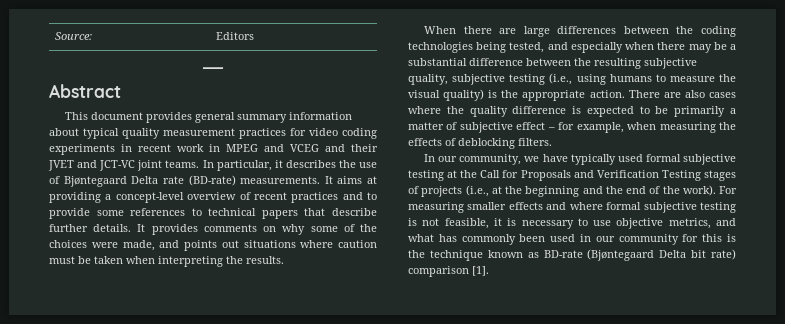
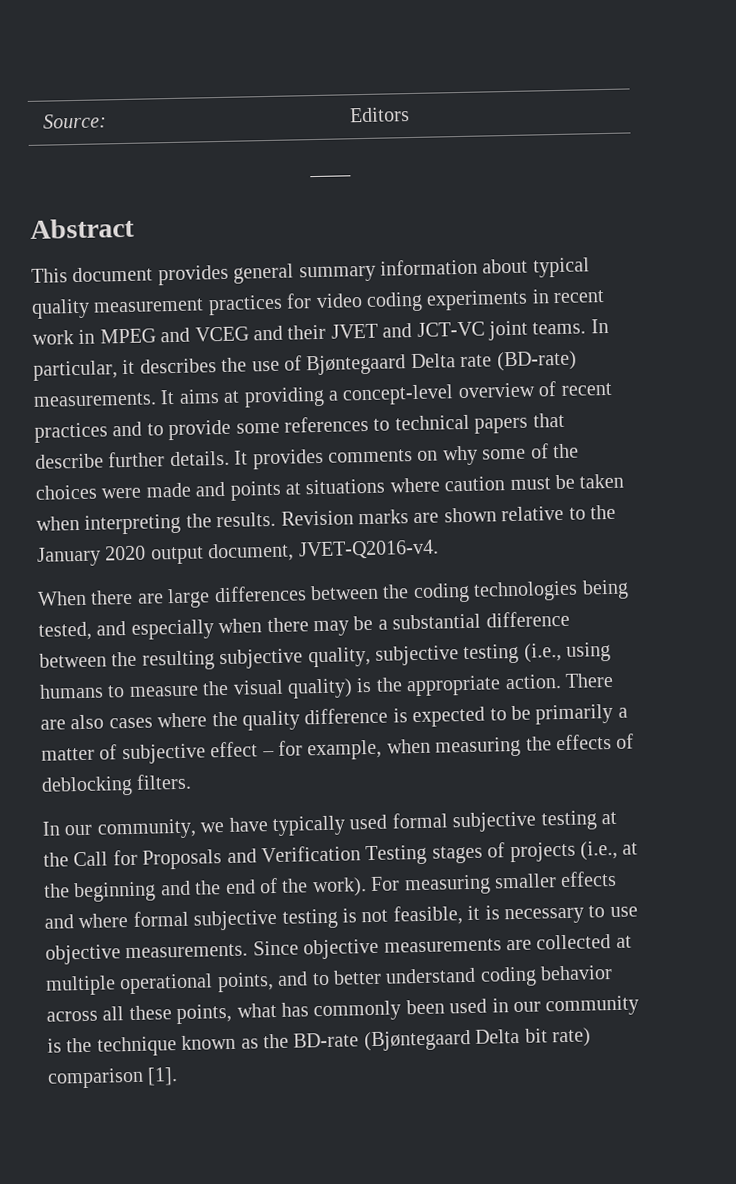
[122,240,155,251] made, -> [145,482,191,498] made
[221,240,239,248] out -> [285,482,301,495] at
(284, 260) none -> [280,504,616,526] [37,539,439,567] Revision marks are shown relative to the January 2020 output document, JVET-Q2016-v4.
[668,218,736,229] metrics, and -> [125,934,632,960] [45,964,614,996] [46,1003,233,1025] measurements. Since objective measurements are collected at multiple operational points, and to better understand coding behavior across all these points,
[682,234,723,242] for this -> (640, 1006) none
(539, 255) none -> [263,1033,289,1049] the

